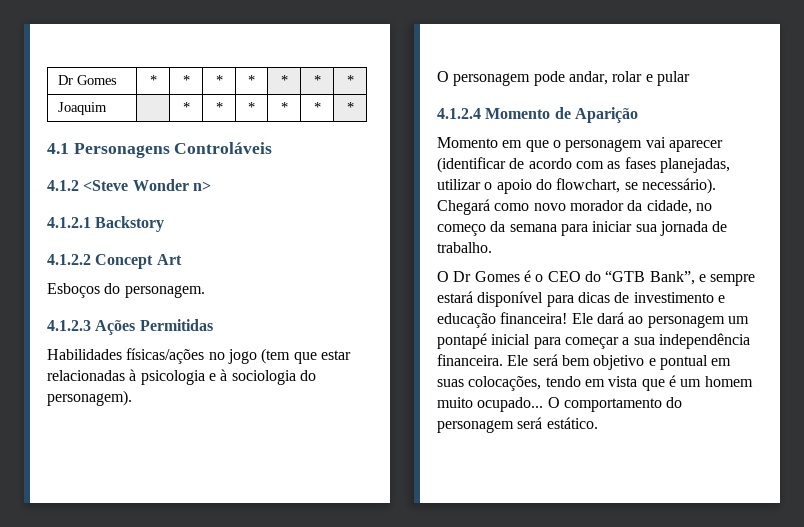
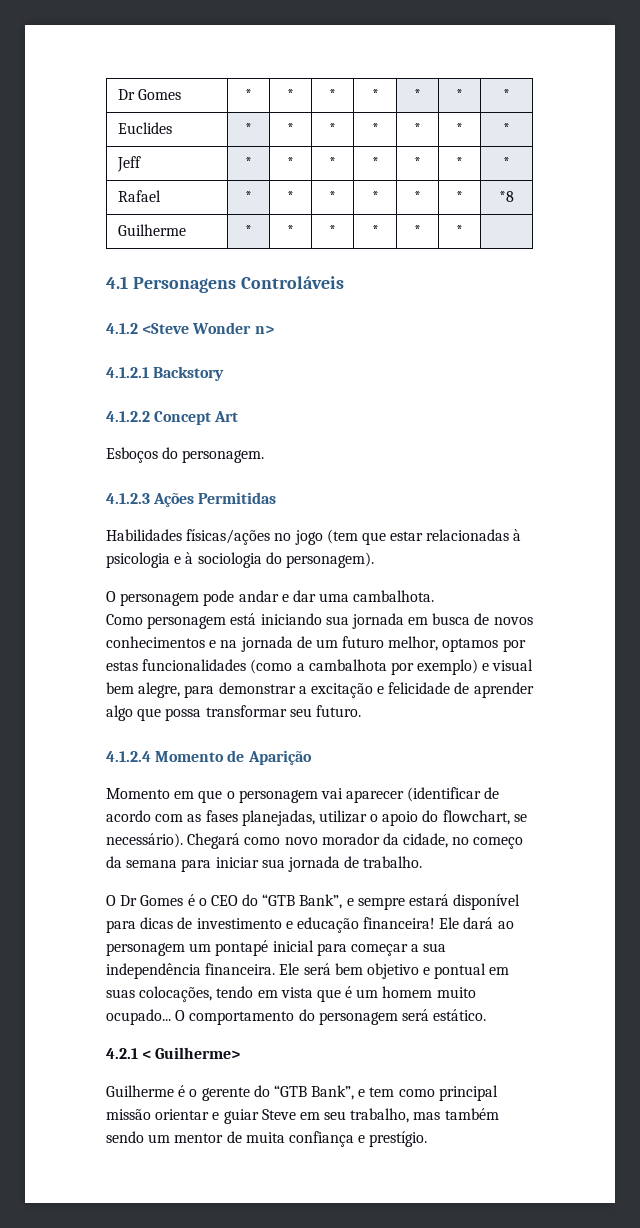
[58,102,108,115] [182,102,190,112] [215,102,223,112] [248,102,255,112] [280,102,288,112] [313,102,321,112] [346,102,354,112] Joaquim | | * | * | * | * | * | * -> [118,122,173,134] [245,123,252,134] [287,123,294,134] [329,123,336,134] [371,123,379,134] [414,123,421,134] [456,123,463,134] [503,123,510,134] [117,156,142,172] [245,157,252,168] [287,157,294,168] [329,157,336,168] [371,157,379,168] [414,157,421,168] [456,157,463,168] [503,157,510,168] [118,190,162,202] [245,191,252,202] [287,191,294,202] [329,191,336,202] [371,191,379,202] [414,191,421,202] [456,191,463,202] [499,191,514,202] [118,224,187,236] [245,225,252,236] [287,225,294,236] [329,225,336,236] [371,225,379,236] [414,225,421,236] [456,225,463,236] Euclides | * | * | * | * | * | * | * // Jeff | * | * | * | * | * | * | * // Rafael | * | * | * | * | * | * | *8 // Guilherme | * | * | * | * | * | * |
[568,71,690,86] andar, rolar e pular -> [238,590,435,602] [106,613,533,629] [106,636,526,652] [106,659,534,675] [106,682,534,698] [106,705,361,721] andar e dar uma cambalhota. // Como personagem está iniciando sua jornada em busca de novos conhecimentos e na jornada de um futuro melhor, optamos por estas funcionalidades (como a cambalhota por exemplo) e visual bem alegre, para demonstrar a excitação e felicidade de aprender algo que possa transformar seu futuro.
(598, 423) none -> [106,1047,241,1059] [106,1085,498,1101] [106,1108,499,1124] [106,1131,428,1147] // 4.2.1 < Guilherme> // Guilherme é o gerente do “GTB Bank”, e tem como principal missão orientar e guiar Steve em seu trabalho, mas também sendo um mentor de muita confiança e prestígio.

